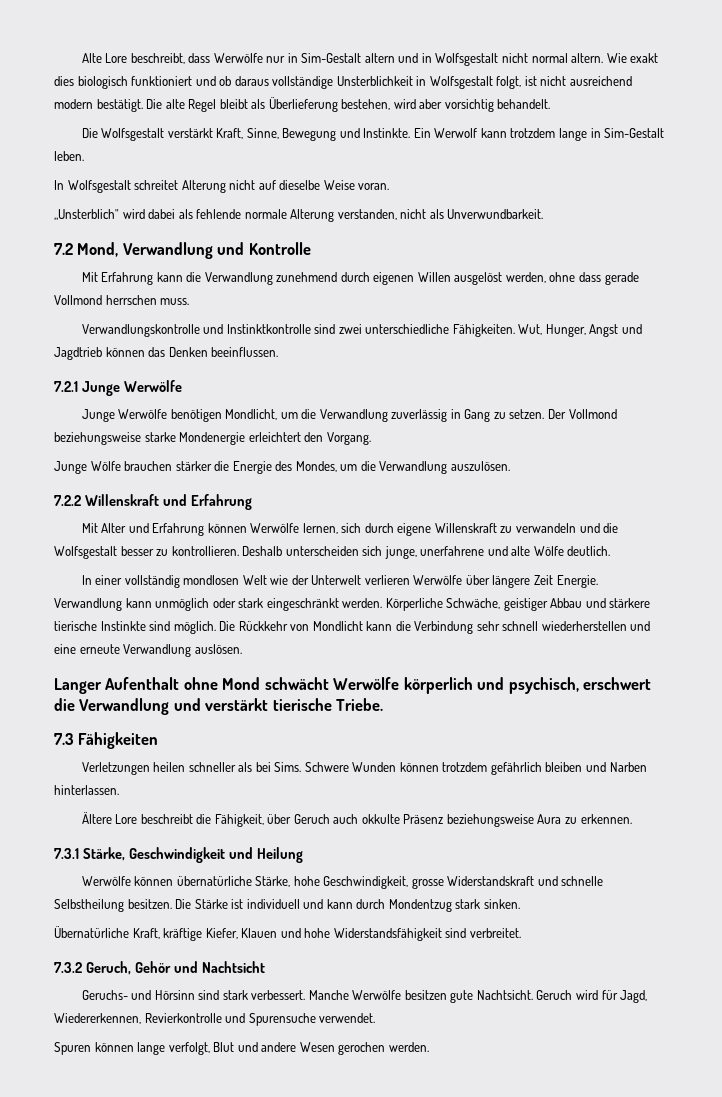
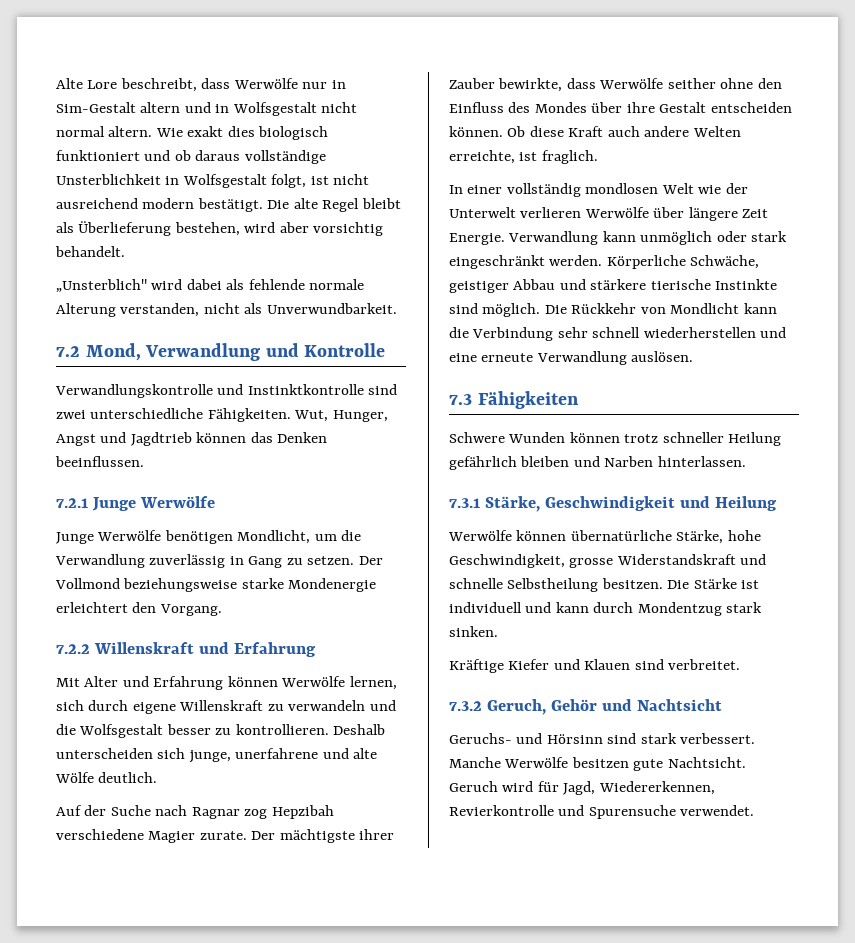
[81,128,665,141] [54,151,84,161] [54,180,390,193] // Die Wolfsgestalt verstärkt Kraft, Sinne, Bewegung und Instinkte. Ein Werwolf kann trotzdem lange in Sim-Gestalt leben. // In Wolfsgestalt schreitet Alterung nicht auf dieselbe Weise voran. -> (125, 251) none
[81,272,639,285] [54,295,190,305] // Mit Erfahrung kann die Verwandlung zunehmend durch eigenen Willen ausgelöst werden, ohne dass gerade Vollmond herrschen muss. -> (386, 350) none
[54,461,510,474] // Junge Wölfe brauchen stärker die Energie des Mondes, um die Verwandlung auszulösen. -> (222, 610) none
(611, 551) none -> [56,805,334,819] [56,829,395,843] [449,78,782,92] [449,102,792,113] [449,126,741,137] [449,150,598,164] // Auf der Suche nach Ragnar zog Hepzibah verschiedene Magier zurate. Der mächtigste ihrer Zauber bewirkte, dass Werwölfe seither ohne den Einfluss des Mondes über ihre Gestalt entscheiden können. Ob diese Kraft auch andere Welten erreichte, ist fraglich.
[54,677,652,694] [54,698,384,715] [54,732,159,749] [81,762,488,775] Langer Aufenthalt ohne Mond schwächt Werwölfe körperlich und psychisch, erschwert die Verwandlung und verstärkt tierische Triebe. // 7.3 Fähigkeiten // Verletzungen heilen schneller als bei Sims. Schwere Wunden können trotzdem -> [449,391,579,409] [449,432,782,446] 7.3 Fähigkeiten // Schwere Wunden können trotz schneller Heilung
[81,811,632,827] // Ältere Lore beschreibt die Fähigkeit, über Geruch auch okkulte Präsenz beziehungsweise Aura zu erkennen. -> (746, 461) none
[54,925,442,941] Übernatürliche Kraft, kräftige Kiefer, Klauen und hohe Widerstandsfähigkeit -> [449,659,631,673] Kräftige Kiefer und Klauen
[54,1042,429,1055] // Spuren können lange verfolgt, Blut und andere Wesen gerochen werden. -> (755, 810) none

